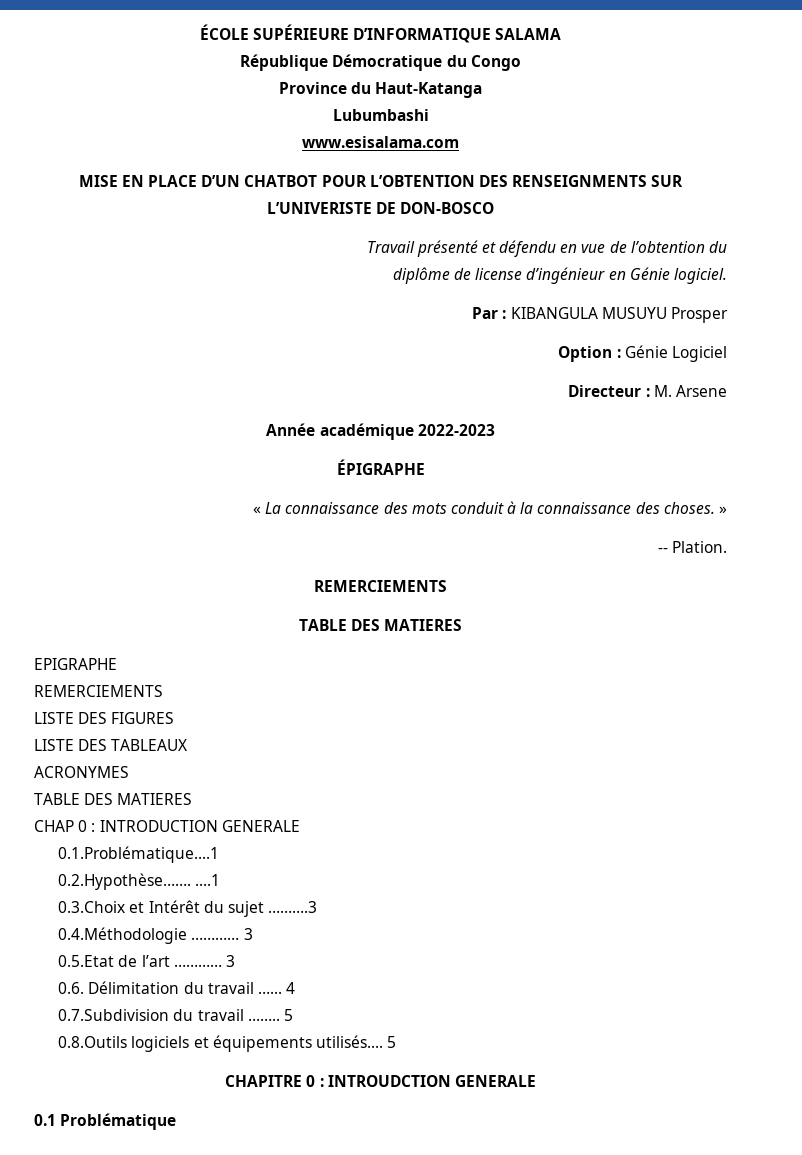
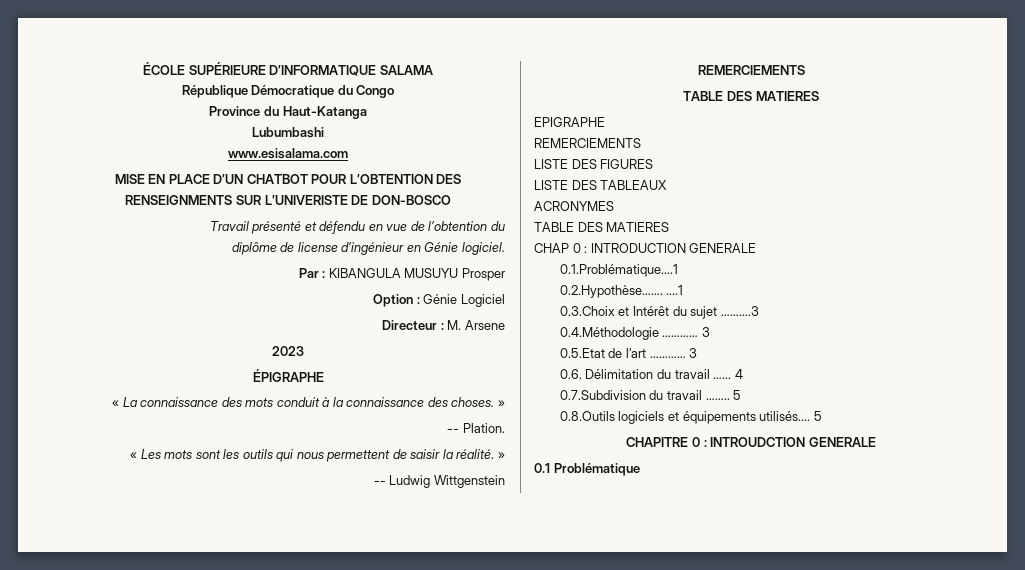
[266,423,495,440] Année académique 2022-2023 -> [272,346,304,356] 2023
(727, 547) none -> [130,449,505,462] [373,475,505,488] // « Les mots sont les outils qui nous permettent de saisir la réalité. » // -- Ludwig Wittgenstein

